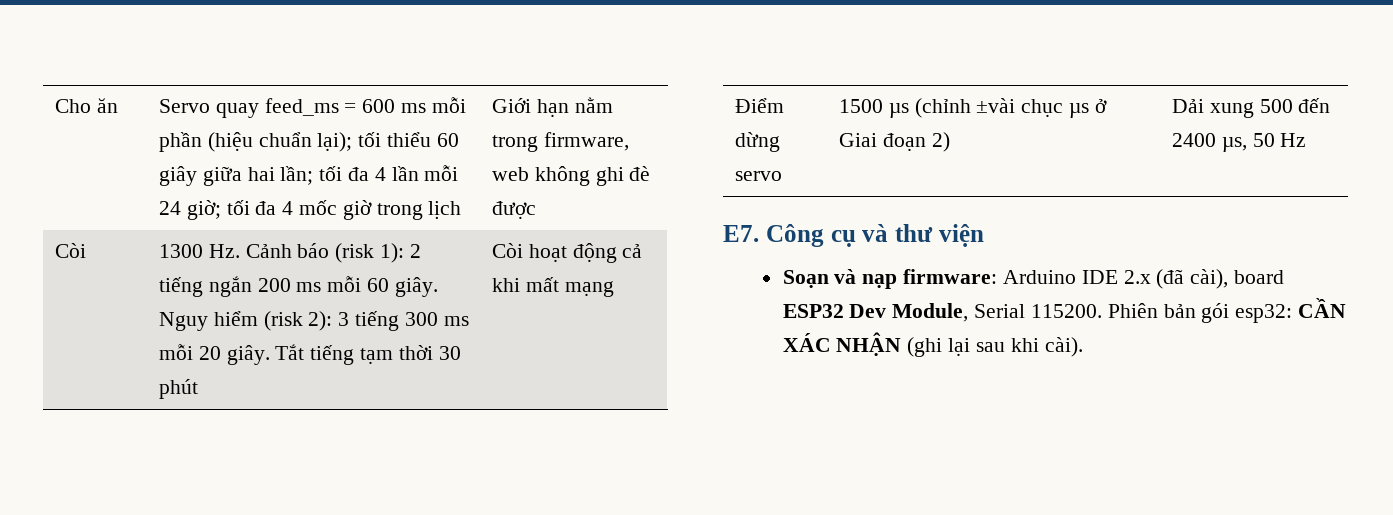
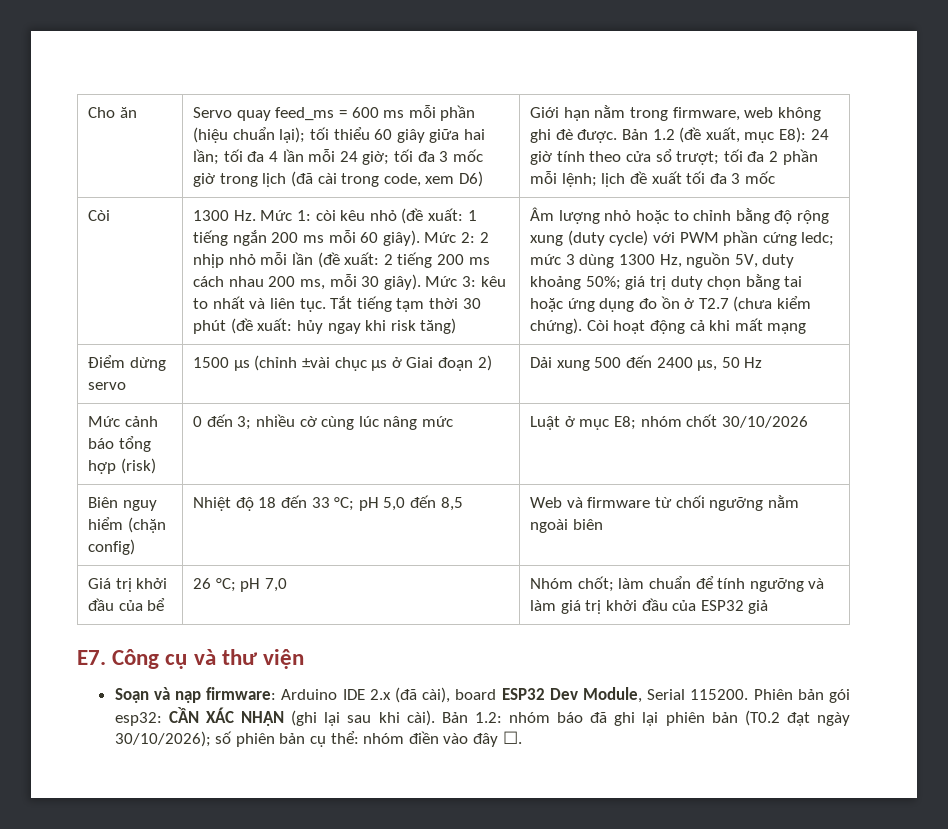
[282,201,294,215] 4 -> [439,151,449,162] 3
(462, 210) none -> [290,171,483,187] (đã cài trong code, xem D6)
[491,201,536,219] [54,243,86,258] [158,243,421,263] được // Còi | 1300 Hz. Cảnh báo (risk 1): 2 -> [577,127,829,143] [530,149,818,165] [530,171,775,187] [88,210,111,221] [193,208,477,224] được. Bản 1.2 (đề xuất, mục E8): 24 giờ tính theo cửa sổ trượt; tối đa 2 phần mỗi lệnh; lịch đề xuất tối đa 3 mốc // Còi | 1300 Hz. Mức 1: còi kêu nhỏ (đề xuất: 1
[394,277,438,297] [158,311,469,331] [158,344,270,365] giây. Nguy hiểm (risk 2): 3 tiếng 300 ms mỗi 20 giây. -> [382,230,489,246] [193,252,490,268] [193,274,506,290] [193,296,326,312] giây). Mức 2: 2 nhịp nhỏ mỗi lần (đề xuất: 2 tiếng 200 ms cách nhau 200 ms, mỗi 30 giây). Mức 3: kêu to nhất và liên tục.
(198, 389) | -> [230,318,457,334] [530,207,829,224] [530,230,835,246] [530,252,795,268] [530,274,803,290] [530,296,811,312] [530,318,583,334] (đề xuất: hủy ngay khi risk tăng) | Âm lượng nhỏ hoặc to chỉnh bằng độ rộng xung (duty cycle) với PWM phần cứng ledc; mức 3 dùng 1300 Hz, nguồn 5V, duty khoảng 50%; giá trị duty chọn bằng tai hoặc ứng dụng đo ồn ở T2.7 (chưa kiểm chứng).
(1307, 140) none -> [88,416,158,427] [88,436,151,452] [88,458,156,474] [193,414,453,430] [530,414,808,430] [88,497,157,511] [88,517,166,533] [88,539,136,555] [193,495,463,511] [530,495,799,511] [530,519,603,533] [88,578,168,592] [88,598,166,611] [193,578,287,592] [530,576,825,592] [530,598,769,614] // Mức cảnh báo tổng hợp (risk) | 0 đến 3; nhiều cờ cùng lúc nâng mức | Luật ở mục E8; nhóm chốt 30/10/2026 // Biên nguy hiểm (chặn config) | Nhiệt độ 18 đến 33 °C; pH 5,0 đến 8,5 | Web và firmware từ chối ngưỡng nằm ngoài biên // Giá trị khởi đầu của bể | 26 °C; pH 7,0 | Nhóm chốt; làm chuẩn để tính ngưỡng và làm giá trị khởi đầu của ESP32 giả
(1083, 347) none -> [441,710,850,726] [114,731,522,747] Bản 1.2: nhóm báo đã ghi lại phiên bản (T0.2 đạt ngày 30/10/2026); số phiên bản cụ thể: nhóm điền vào đây ☐.

